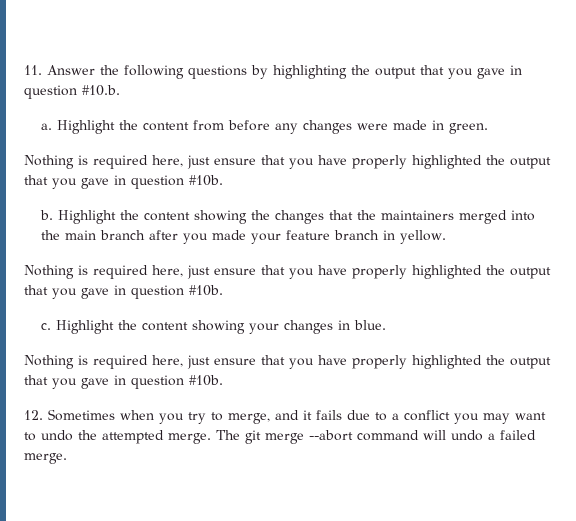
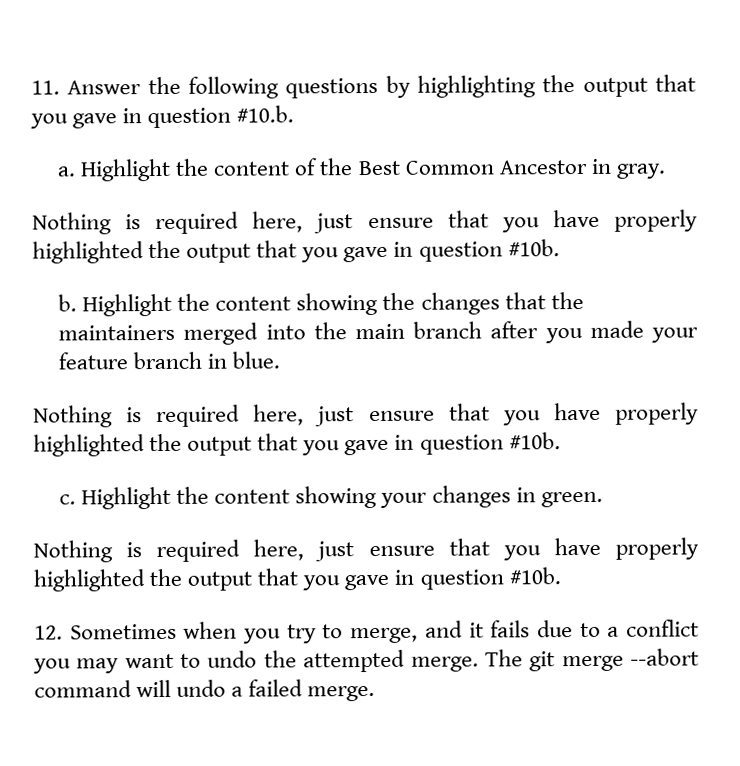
[192,120,488,134] from before any changes were made in green. -> [294,158,666,179] of the Best Common Ancestor in gray.
[399,230,446,244] yellow. -> [232,351,281,369] blue.
[353,320,386,330] blue. -> [540,491,603,508] green.

